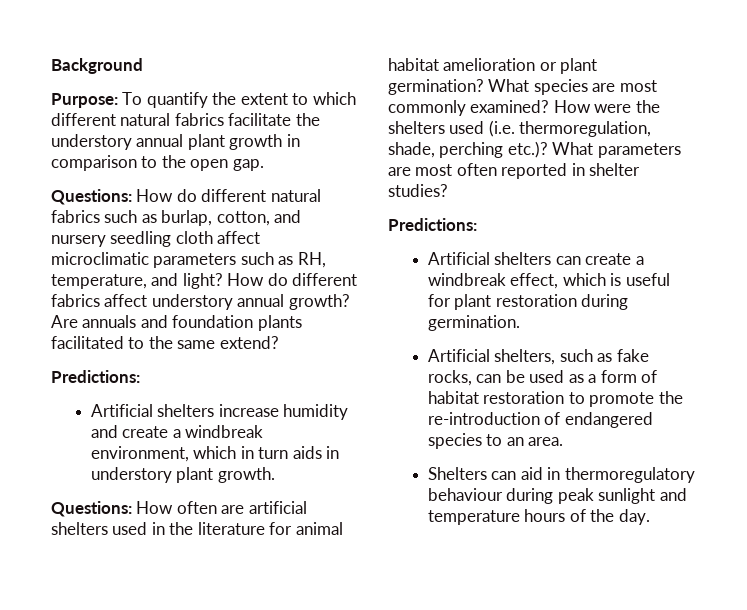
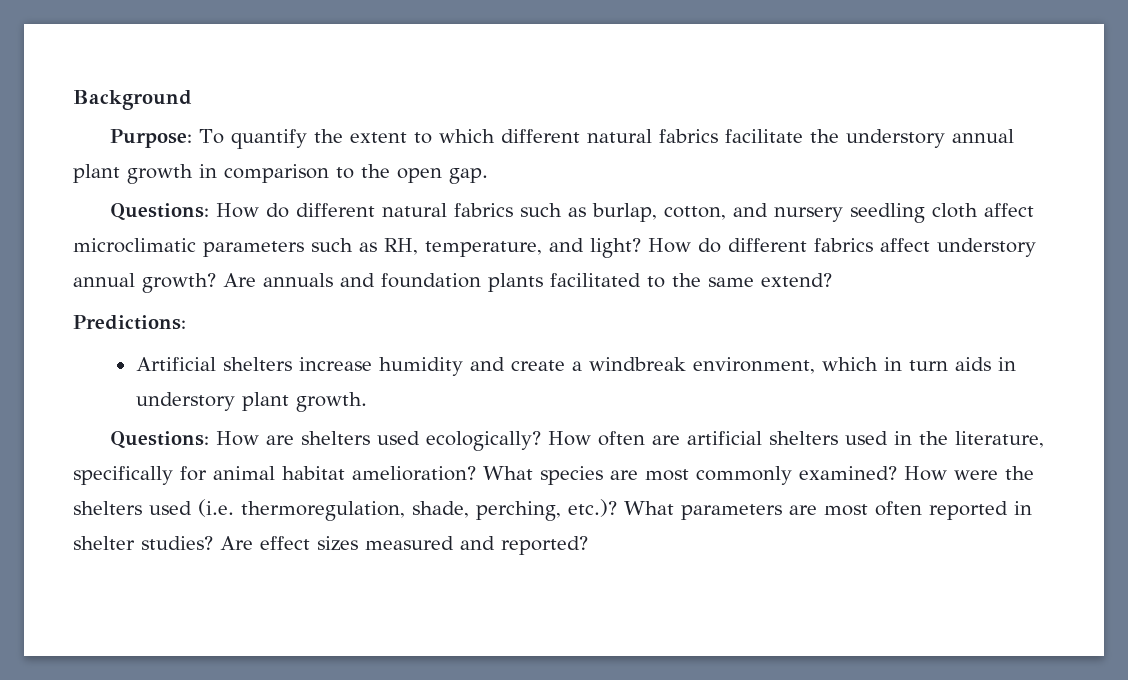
(174, 507) none -> [265,431,591,451] are shelters used ecologically? How
[197,522,265,535] literature -> [954,431,1044,448] [73,466,173,485] literature, specifically
[443,58,598,74] [388,79,484,95] amelioration or plant germination? -> [352,466,476,481] amelioration?
[439,142,504,158] perching -> [476,501,561,521] perching,
[388,218,477,231] [427,252,644,265] [427,273,670,289] [427,294,629,310] [427,315,520,331] [427,349,649,365] [427,370,658,386] [427,391,683,407] [427,412,653,428] [427,433,564,449] [427,467,695,483] [427,488,687,504] [427,509,650,525] // Predictions: // Artificial shelters can create a windbreak effect, which is useful for plant restoration during germination. // Artificial shelters, such as fake rocks, can be used as a form of habitat restoration to promote the re-introduction of endangered species to an area. // Shelters can aid in thermoregulatory behaviour during peak sunlight and temperature hours of the day. -> [220,536,588,555] Are effect sizes measured and reported?

